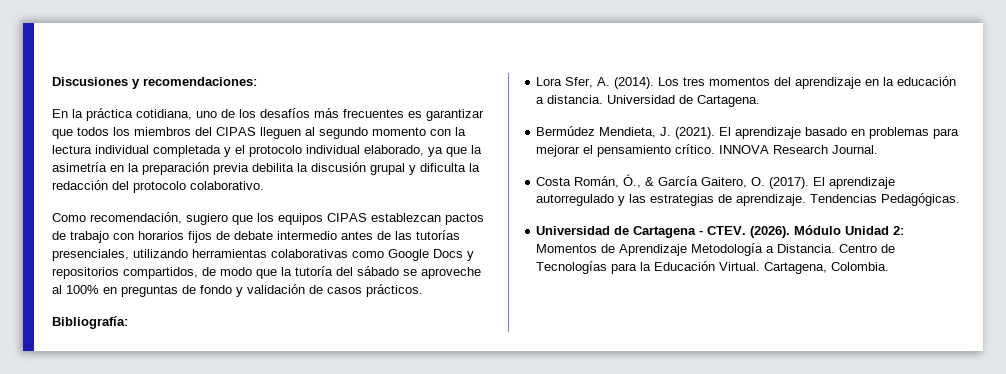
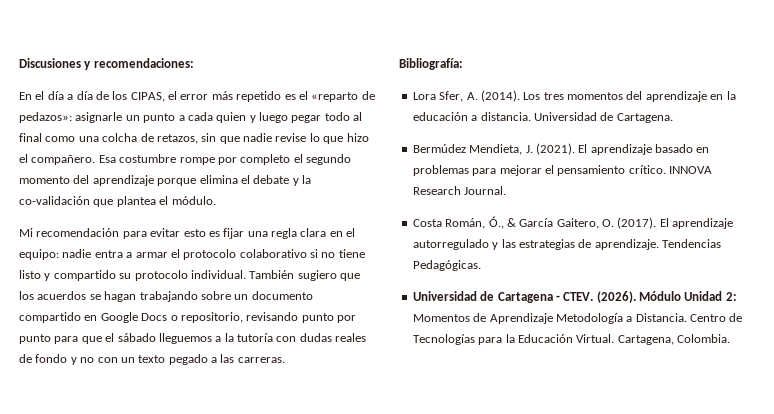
[72,108,484,121] [52,127,466,139] [52,145,482,157] [52,162,480,175] [52,180,264,193] [52,212,484,225] [52,230,460,243] [52,249,474,261] [52,266,481,279] [52,284,423,297] la práctica cotidiana, uno de los desafíos más frecuentes es garantizar que todos los miembros del CIPAS lleguen al segundo momento con la lectura individual completada y el protocolo individual elaborado, ya que la asimetría en la preparación previa debilita la discusión grupal y dificulta la redacción del protocolo colaborativo. // Como recomendación, sugiero que los equipos CIPAS establezcan pactos de trabajo con horarios fijos de debate intermedio antes de las tutorías presenciales, utilizando herramientas colaborativas como Google Docs y repositorios compartidos, de modo que la tutoría del sábado se aproveche al 100% en preguntas de fondo y validación de casos prácticos. -> [35,91,375,102] [19,112,363,123] [19,133,369,144] [19,154,351,165] [19,175,311,186] [19,196,216,207] [19,228,356,239] [19,249,365,260] [19,270,360,281] [19,291,313,302] [19,312,356,323] [19,333,367,344] [19,354,285,365] el día a día de los CIPAS, el error más repetido es el «reparto de pedazos»: asignarle un punto a cada quien y luego pegar todo al final como una colcha de retazos, sin que nadie revise lo que hizo el compañero. Esa costumbre rompe por completo el segundo momento del aprendizaje porque elimina el debate y la co-validación que plantea el módulo. // Mi recomendación para evitar esto es fijar una regla clara en el equipo: nadie entra a armar el protocolo colaborativo si no tiene listo y compartido su protocolo individual. También sugiero que los acuerdos se hagan trabajando sobre un documento compartido en Google Docs o repositorio, revisando punto por punto para que el sábado lleguemos a la tutoría con dudas reales de fondo y no con un texto pegado a las carreras.

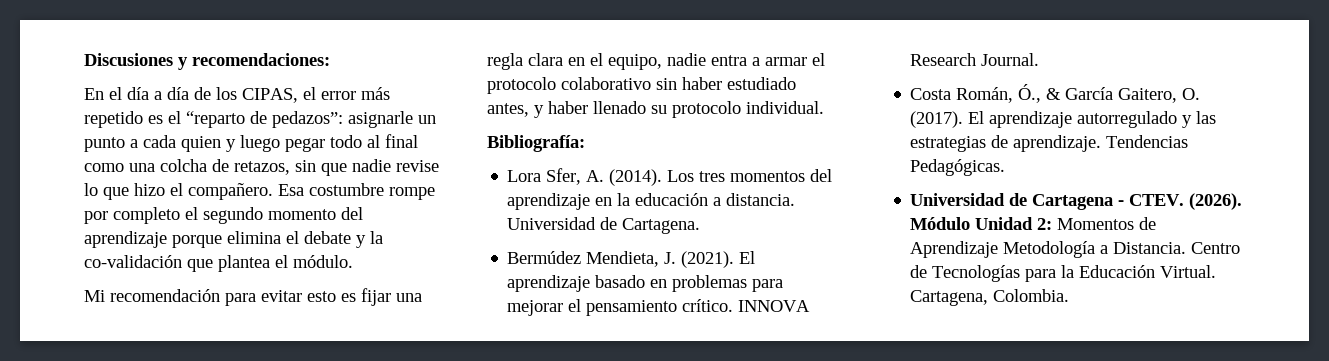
[311,91,375,102] [19,112,72,123] «reparto de pedazos»: -> [186,111,343,128] “reparto de pedazos”:
[19,249,59,260] equipo: -> [608,54,662,70] equipo,
[310,249,365,258] [19,270,360,281] [19,291,313,302] [19,312,356,323] [19,333,367,344] [19,354,285,365] si no tiene listo y compartido su protocolo individual. También sugiero que los acuerdos se hagan trabajando sobre un documento compartido en Google Docs o repositorio, revisando punto por punto para que el sábado lleguemos a la tutoría con dudas reales de fondo y no con un texto pegado a las carreras. -> [656,77,796,90] [487,101,824,118] sin haber estudiado antes, y haber llenado su protocolo individual.

